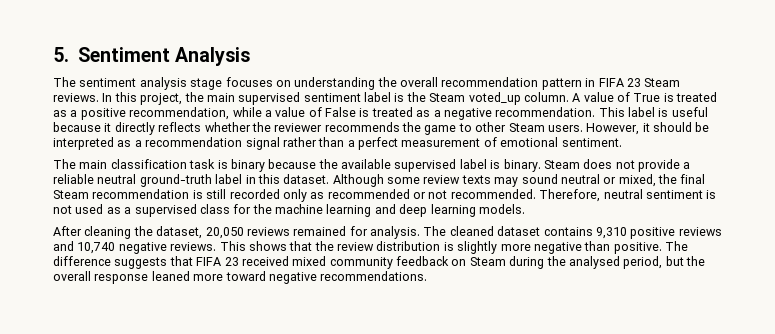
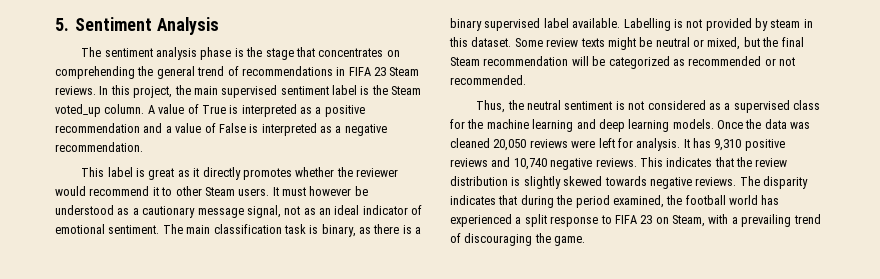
[190,77,582,90] stage focuses on understanding the overall recommendation pattern -> [200,47,400,60] [55,66,333,79] phase is the stage that concentrates on comprehending the general trend of recommendations
[676,92,718,102] treated -> [241,104,297,117] interpreted
[129,107,262,120] recommendation, while -> [55,123,163,133] recommendation and
[371,107,413,117] treated -> [261,123,317,136] interpreted
(596, 112) none -> (143, 147) //
[671,107,708,117] [53,122,101,132] useful because -> [148,168,190,180] great as
[158,122,202,132] reflects -> [242,168,292,180] promotes
[324,122,457,135] recommends the game -> [55,186,159,196] would recommend it
[586,122,710,135] [53,137,481,150] However, it should be interpreted as a recommendation signal rather than a perfect measurement -> [272,186,368,196] [55,205,408,218] It must however be understood as a cautionary message signal, not as an ideal indicator
(622, 142) // -> (160, 229) none
[230,159,691,172] [53,174,558,187] binary because the available supervised label is binary. Steam does not provide a reliable neutral ground-truth label in this dataset. Although some review texts may sound -> [321,224,422,237] [450,18,813,31] [449,37,653,50] binary, as there is a binary supervised label available. Labelling is not provided by steam in this dataset. Some review texts might be
(656, 180) none -> [743,37,760,47] but
[192,189,307,202] is still recorded only -> [571,56,670,69] will be categorized
[539,189,601,202] Therefore, -> [476,100,524,113] // Thus, the
[75,204,104,214] used -> [647,100,706,110] considered
[53,226,593,239] // After cleaning the dataset, 20,050 reviews remained for analysis. The cleaned dataset contains -> [717,119,811,129] [450,138,711,151] Once the data was cleaned 20,050 reviews were left for analysis. It has
[248,241,287,251] shows -> [666,157,713,167] indicates
[500,241,688,254] [53,256,705,269] [53,271,428,284] more negative than positive. The difference suggests that FIFA 23 received mixed community feedback on Steam during the analysed period, but the overall response leaned more toward negative recommendations. -> [563,176,808,189] [450,195,780,208] [450,214,821,227] [450,233,586,246] skewed towards negative reviews. The disparity indicates that during the period examined, the football world has experienced a split response to FIFA 23 on Steam, with a prevailing trend of discouraging the game.

